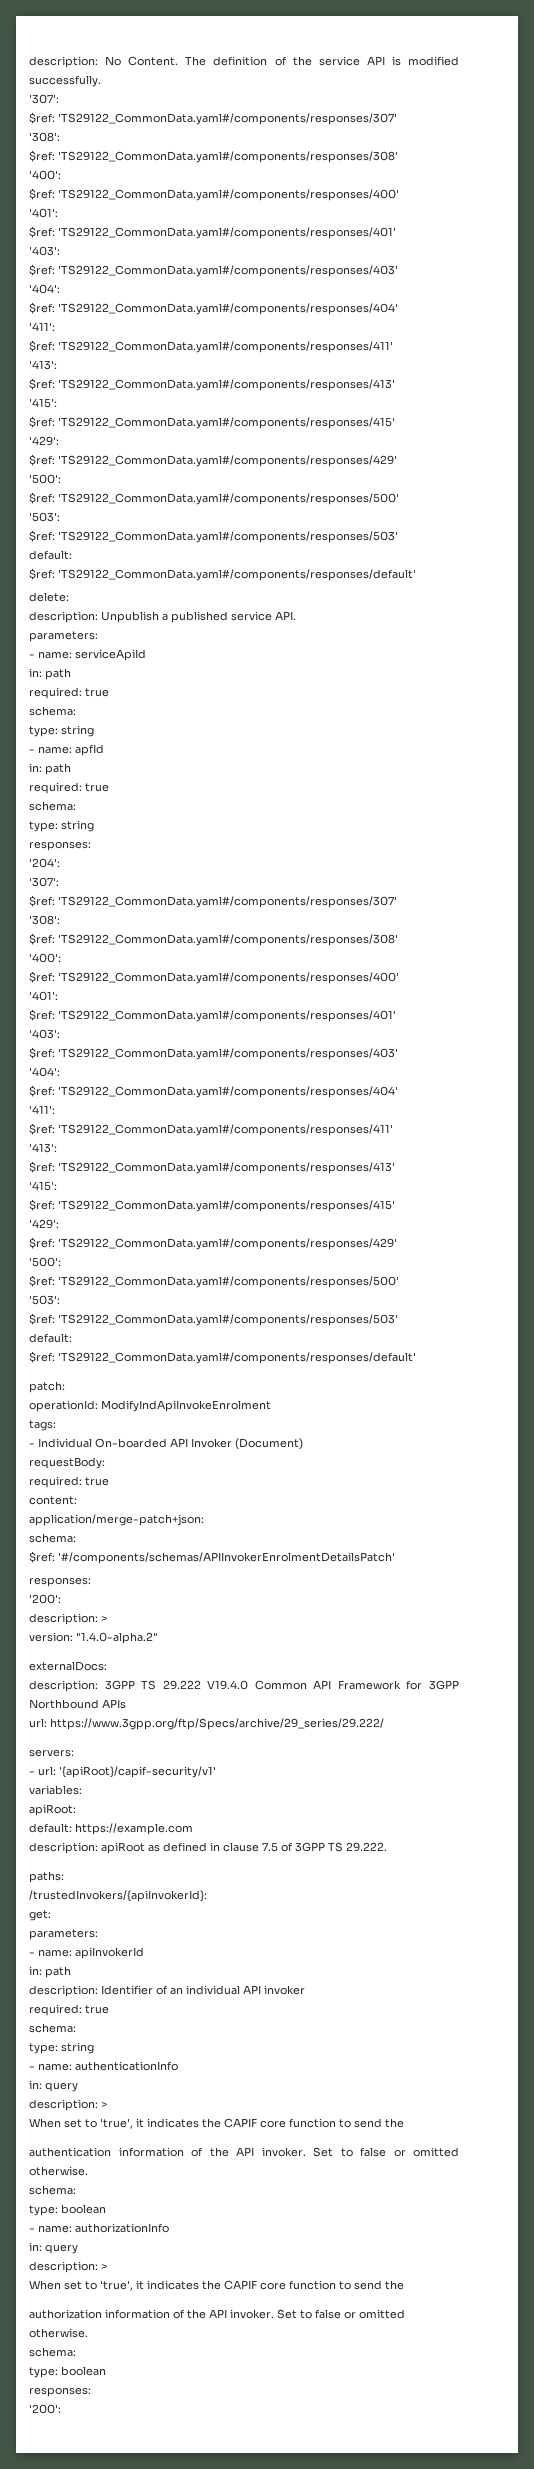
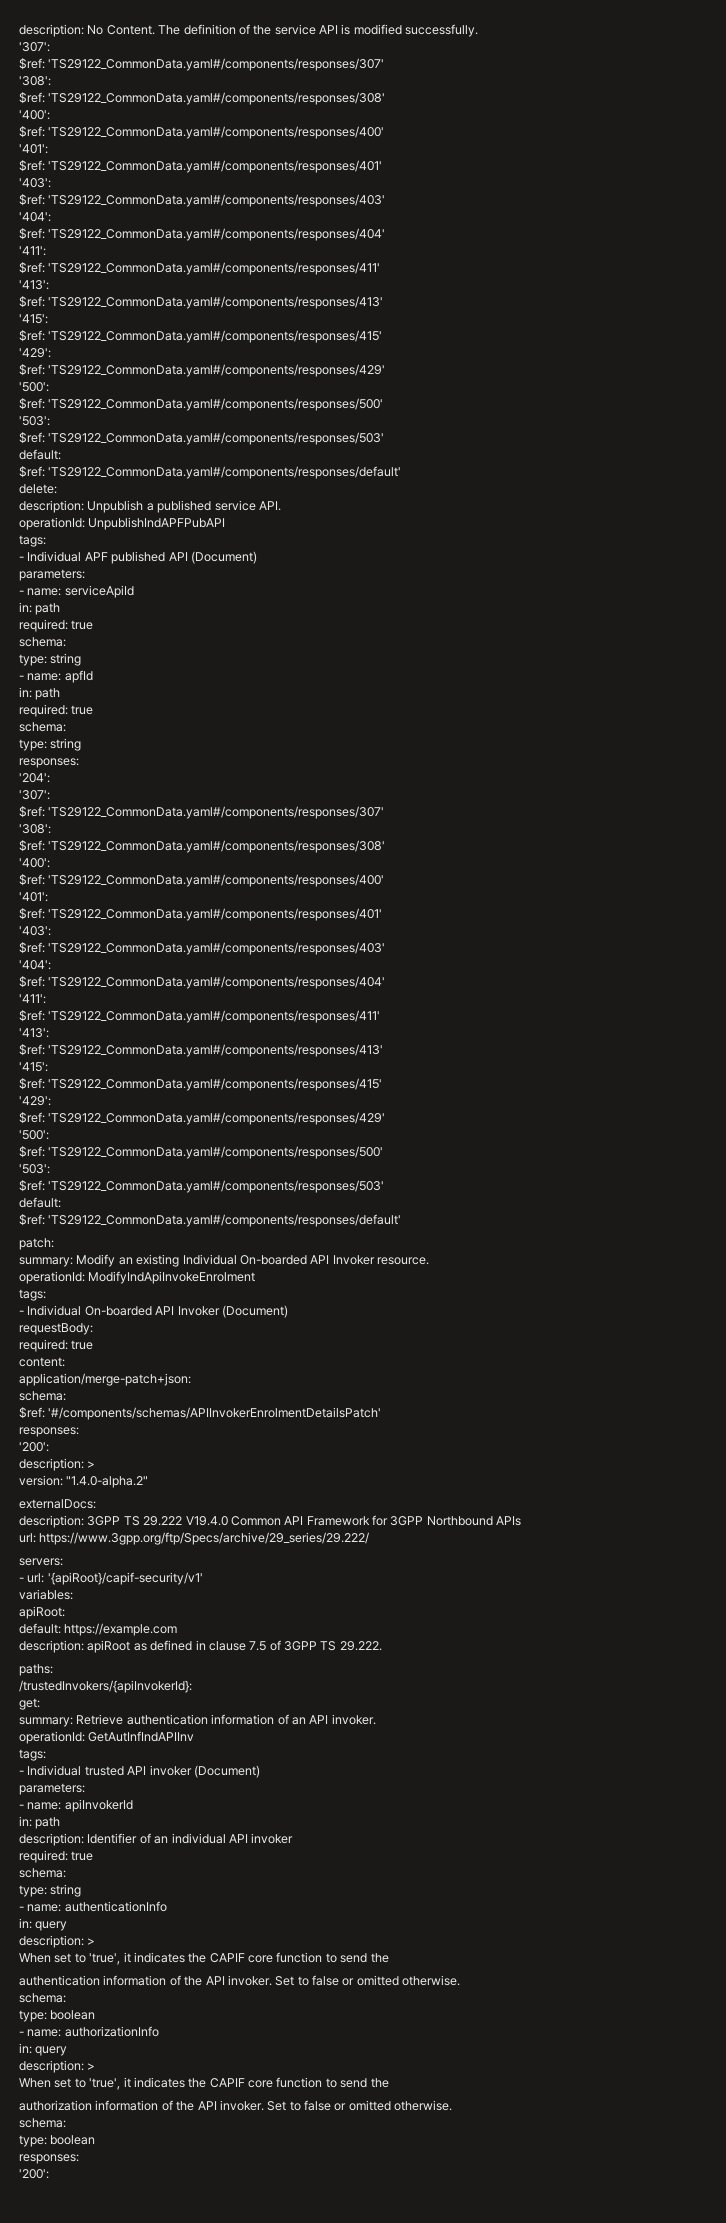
(296, 615) none -> [19,517,226,530] [19,535,46,547] [19,551,257,564] // operationId: UnpublishIndAPFPubAPI // tags: // - Individual APF published API (Document)
(65, 1387) none -> [19,1254,429,1267] // summary: Modify an existing Individual On-boarded API Invoker resource.
(51, 1915) none -> [19,1714,376,1727] [19,1731,195,1744] [19,1749,46,1761] [19,1765,260,1778] // summary: Retrieve authentication information of an API invoker. // operationId: GetAutInfIndAPIInv // tags: // - Individual trusted API invoker (Document)

